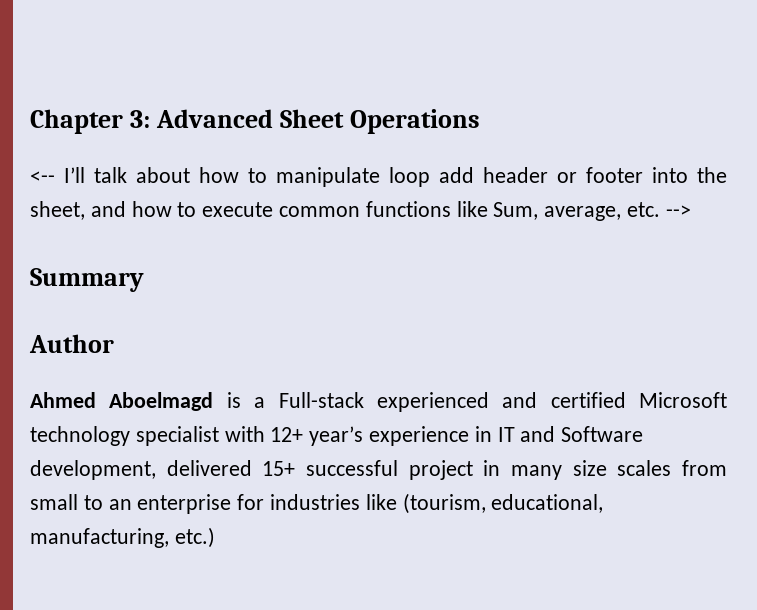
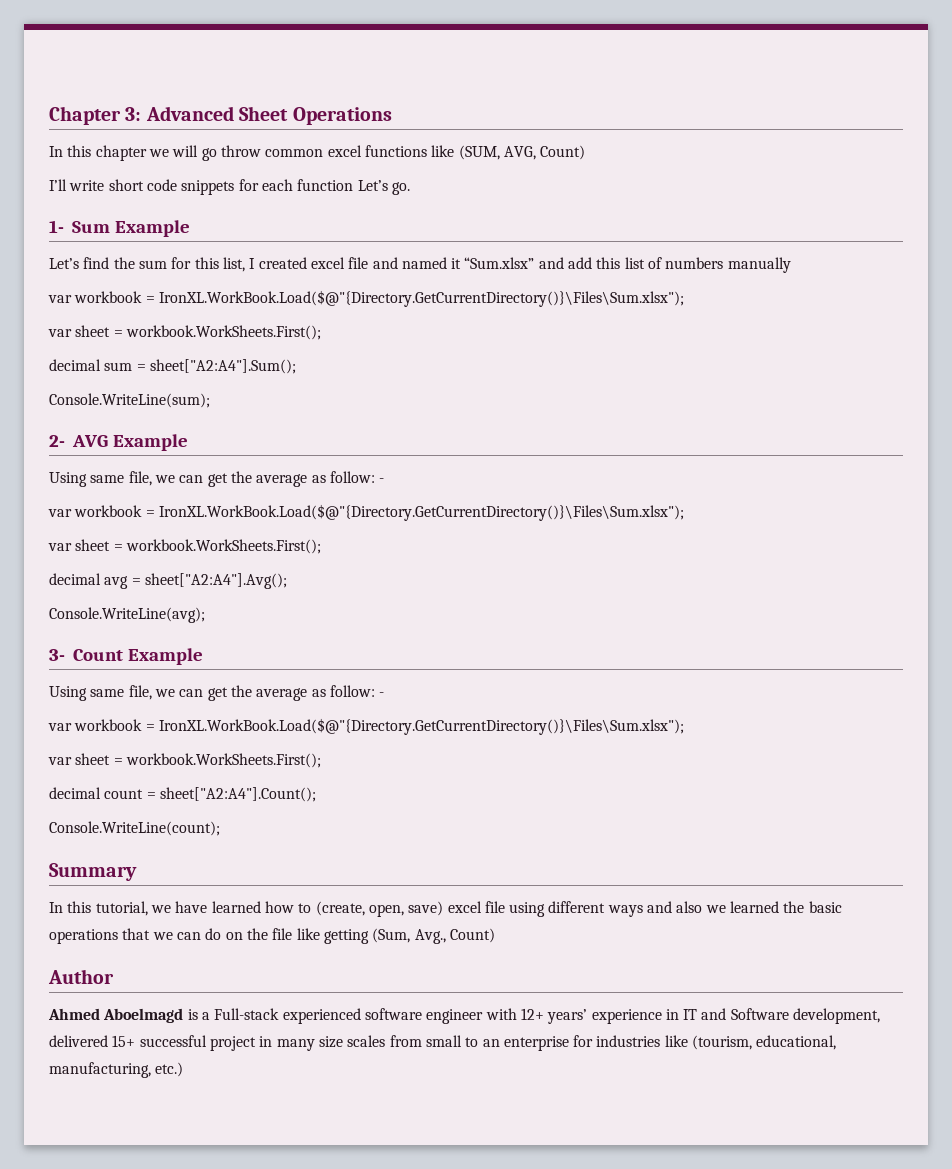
[30,167,727,187] [30,201,691,221] [30,268,144,292] <-- I’ll talk about how to manipulate loop add header or footer into the sheet, and how to execute common functions like Sum, average, etc. --> // Summary -> [49,145,586,161] [49,179,410,195] [49,220,191,237] [49,257,791,273] [48,290,684,307] [48,325,321,340] [49,359,296,374] [49,393,210,408] [49,434,188,451] [49,471,385,487] [48,504,684,521] [48,539,321,554] [49,573,287,589] [49,607,205,623] [49,648,203,665] [49,685,385,701] [48,718,684,735] [48,753,321,768] [49,787,316,802] [49,821,220,836] [49,863,137,881] [49,901,842,917] [49,928,495,944] In this chapter we will go throw common excel functions like (SUM, AVG, Count) // I’ll write short code snippets for each function Let’s go. // 1- Sum Example // Let’s find the sum for this list, I created excel file and named it “Sum.xlsx” and add this list of numbers manually // var workbook = IronXL.WorkBook.Load($@"{Directory.GetCurrentDirectory()}\Files\Sum.xlsx"); // var sheet = workbook.WorkSheets.First(); // decimal sum = sheet["A2:A4"].Sum(); // Console.WriteLine(sum); // 2- AVG Example // Using same file, we can get the average as follow: - // var workbook = IronXL.WorkBook.Load($@"{Directory.GetCurrentDirectory()}\Files\Sum.xlsx"); // var sheet = workbook.WorkSheets.First(); // decimal avg = sheet["A2:A4"].Avg(); // Console.WriteLine(avg); // 3- Count Example // Using same file, we can get the average as follow: - // var workbook = IronXL.WorkBook.Load($@"{Directory.GetCurrentDirectory()}\Files\Sum.xlsx"); // var sheet = workbook.WorkSheets.First(); // decimal count = sheet["A2:A4"].Count(); // Console.WriteLine(count); // Summary // In this tutorial, we have learned how to (create, open, save) excel file using different ways and also we learned the basic operations that we can do on the file like getting (Sum, Avg., Count)
[502,392,727,408] [30,426,219,446] and certified Microsoft technology specialist -> [364,1008,484,1024] software engineer
[309,426,364,446] year’s -> [547,1009,588,1024] years’

